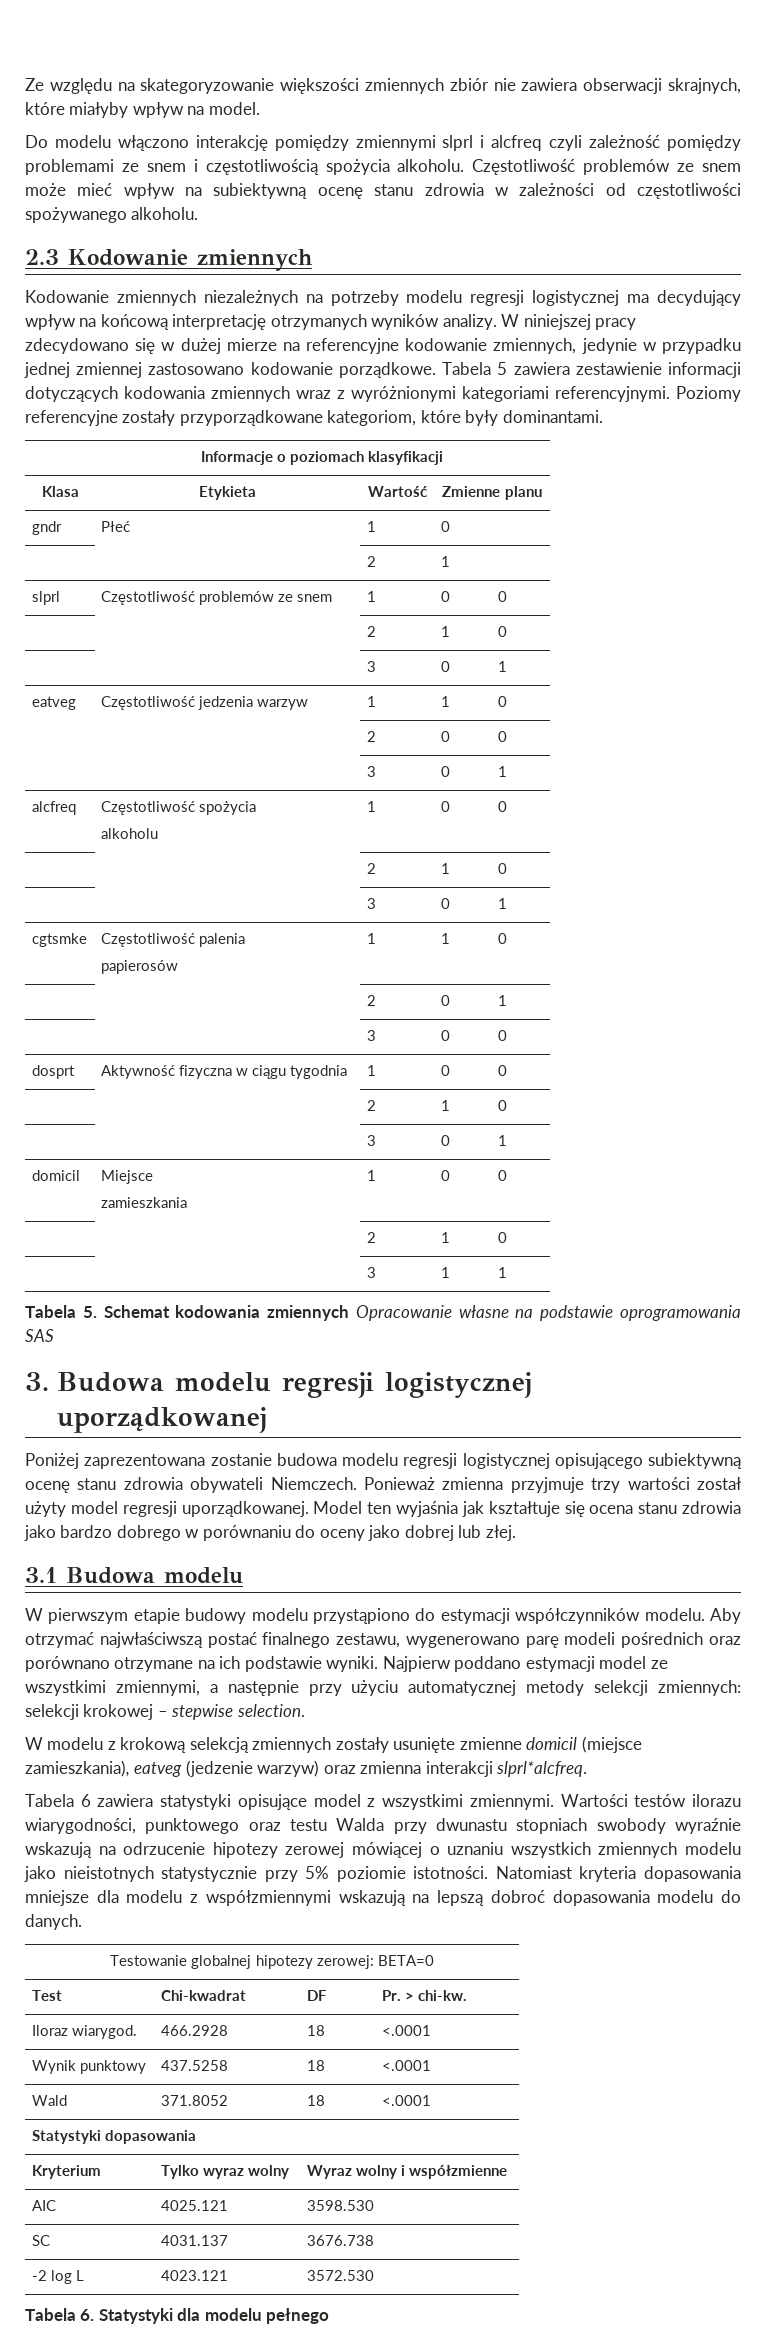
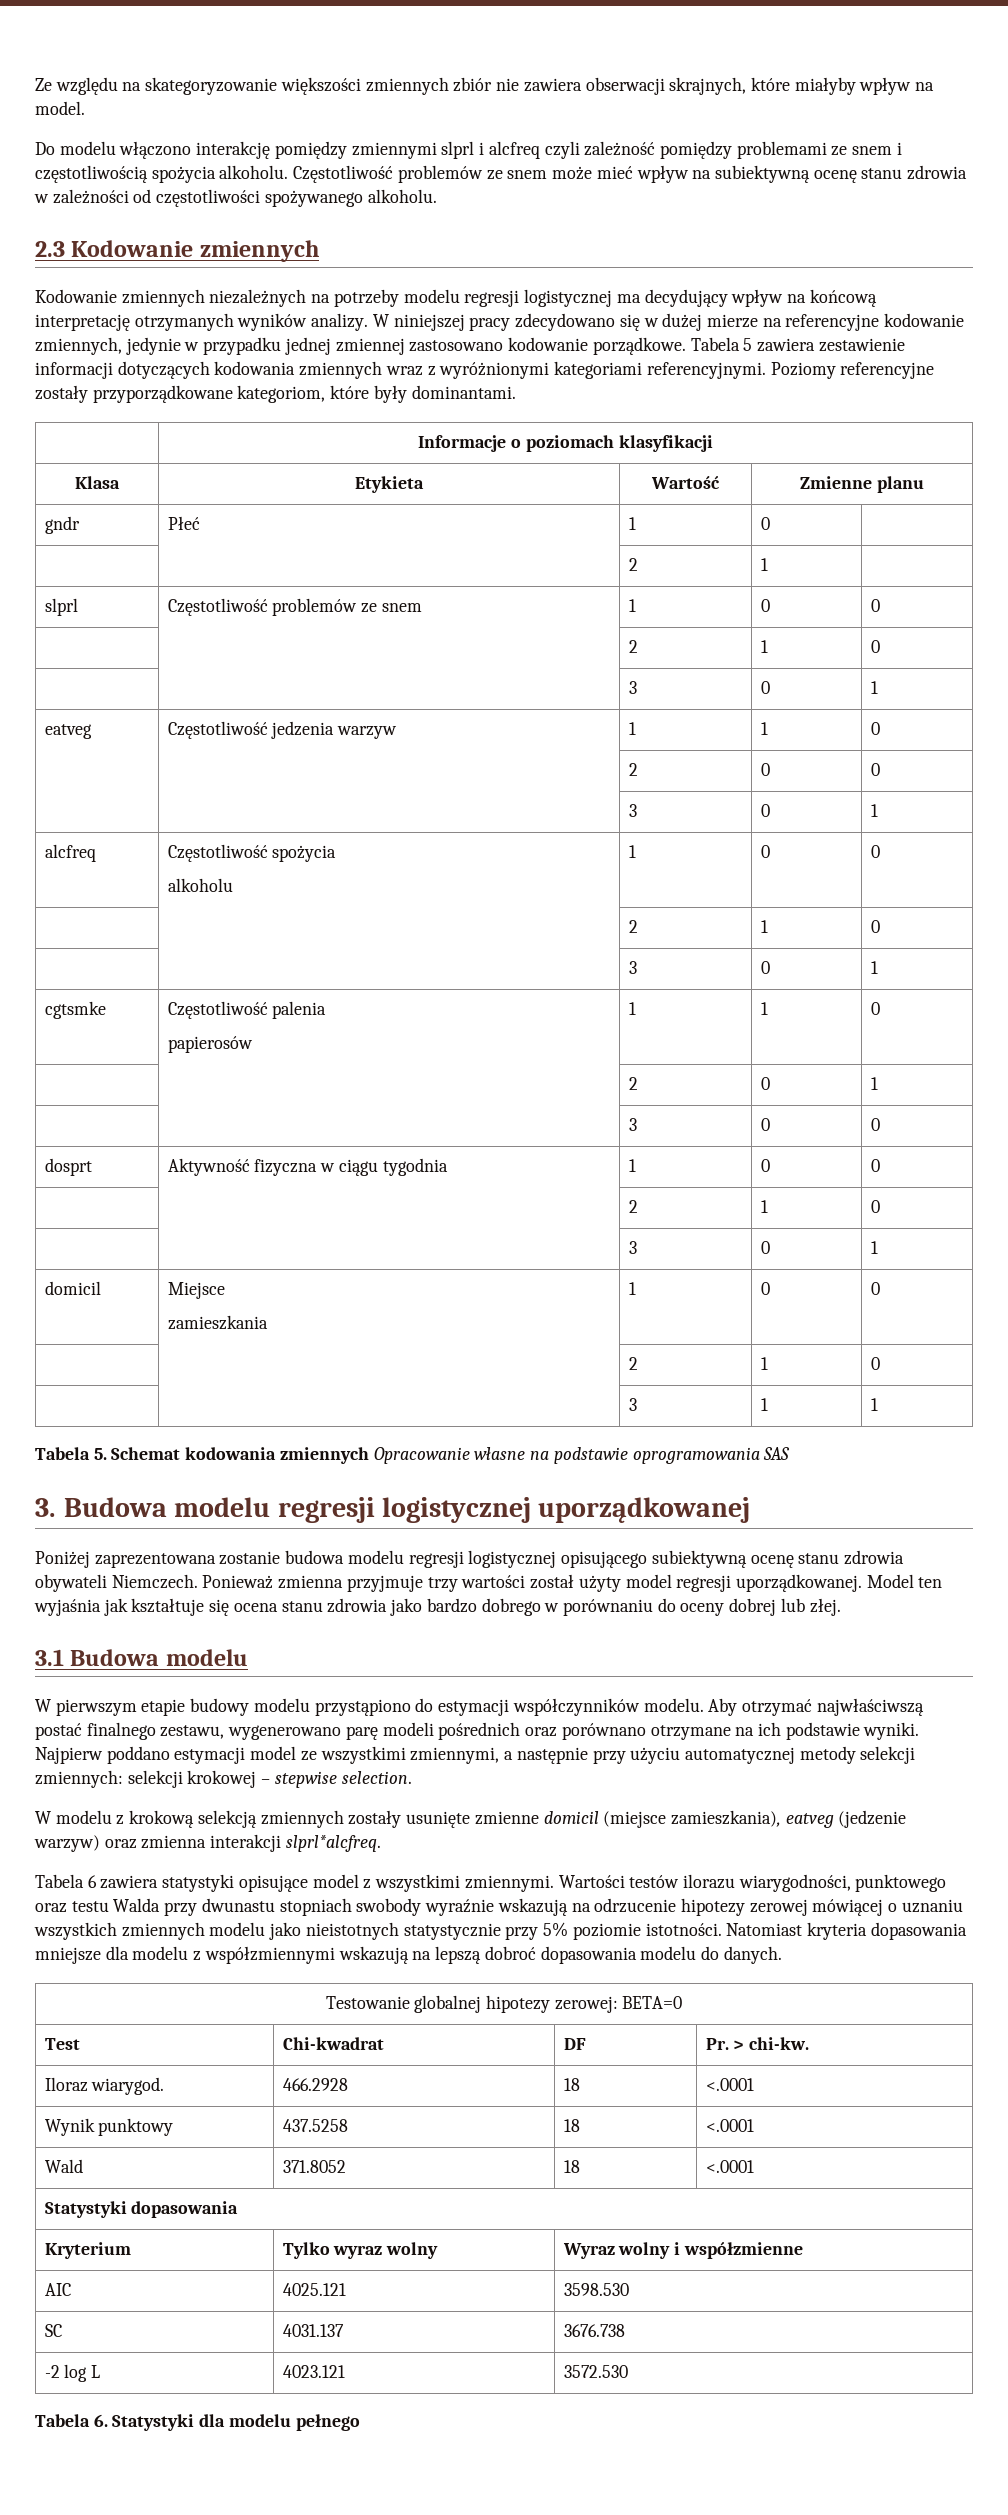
[368,1525,401,1541] jako -> (725, 1609) none

